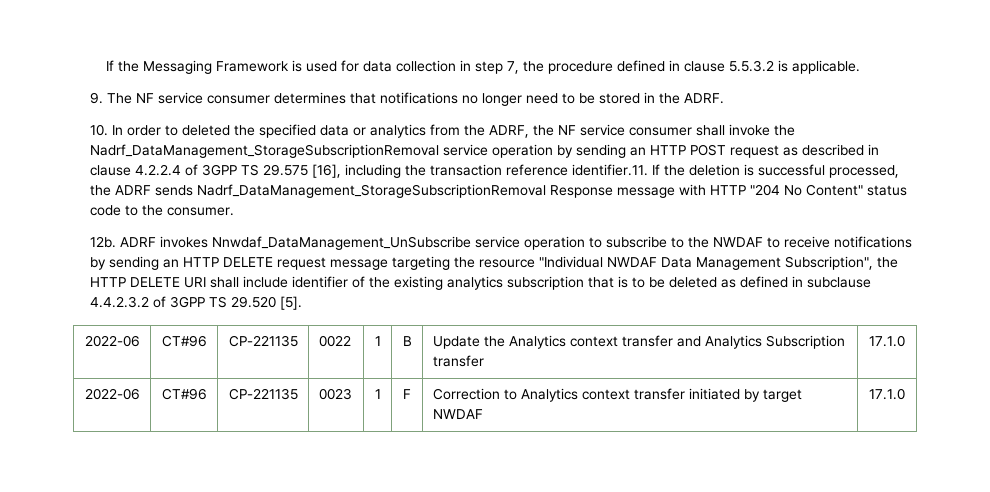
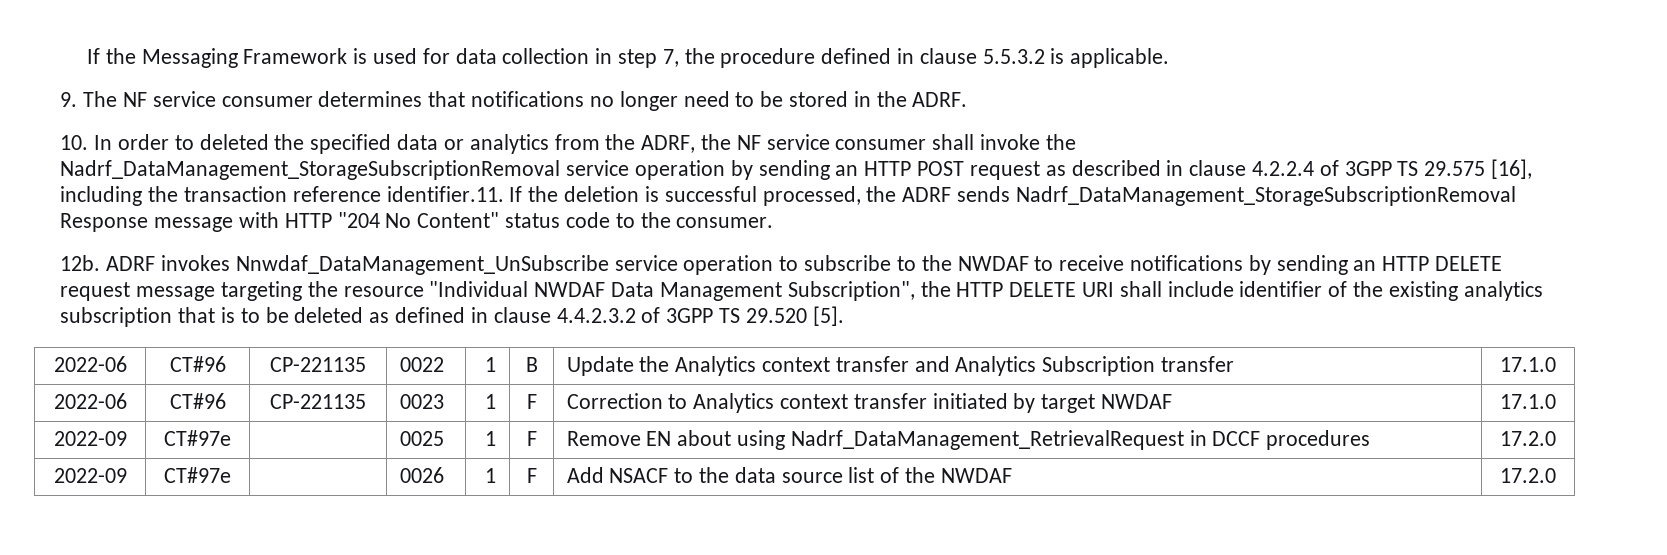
[806,277,871,288] subclause -> [493,307,551,323] clause
(905, 394) none -> [53,431,127,446] [164,430,231,446] [399,431,444,446] [485,431,497,446] [526,431,537,446] [566,430,1371,450] [1500,431,1556,446] [53,468,127,483] [164,467,231,483] [399,467,444,483] [485,468,497,483] [526,468,537,483] [566,467,1012,483] [1500,468,1556,483] // 2022-09 | CT#97e | | 0025 | 1 | F | Remove EN about using Nadrf_DataManagement_RetrievalRequest in DCCF procedures | 17.2.0 // 2022-09 | CT#97e | | 0026 | 1 | F | Add NSACF to the data source list of the NWDAF | 17.2.0

